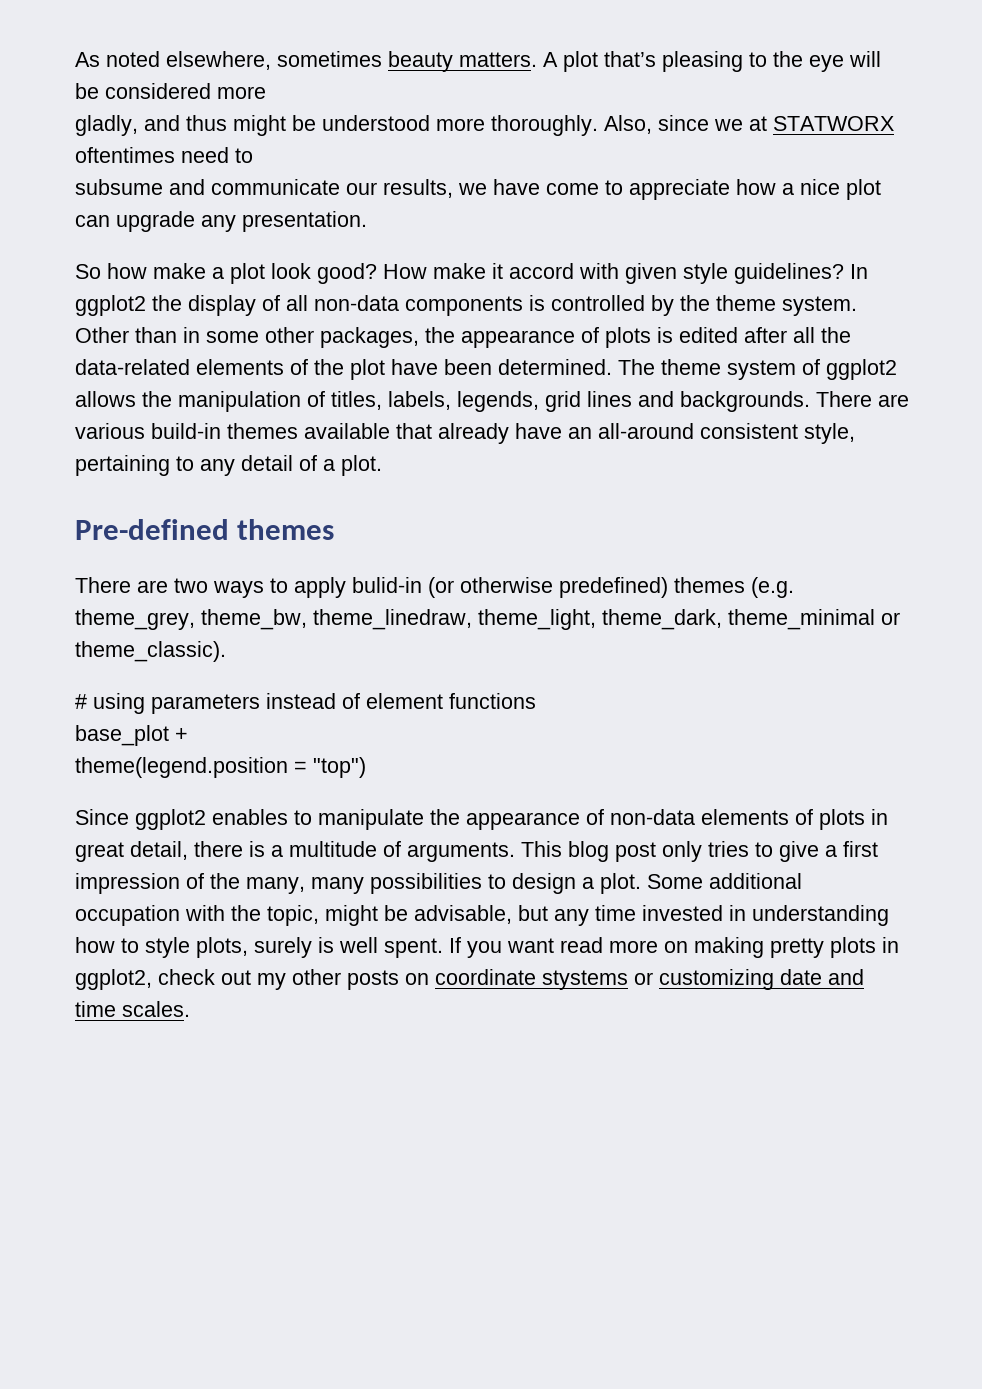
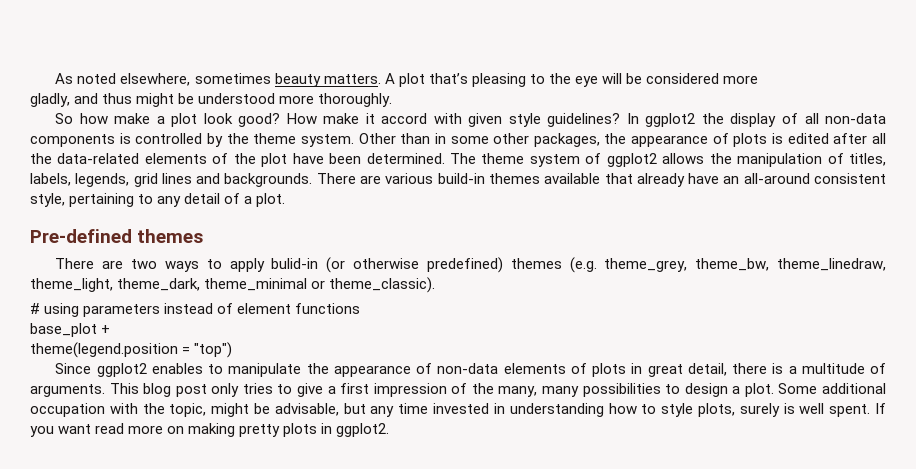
[604,115,894,134] [75,147,253,163] [75,179,881,200] [75,211,367,232] Also, since we at STATWORX oftentimes need to // subsume and communicate our results, we have come to appreciate how a nice plot can upgrade any presentation. -> (393, 100) none
[75,969,864,990] [75,1001,190,1017] ggplot2, check out my other posts on coordinate stystems or customizing date and time scales. -> [336,423,390,437] ggplot2.

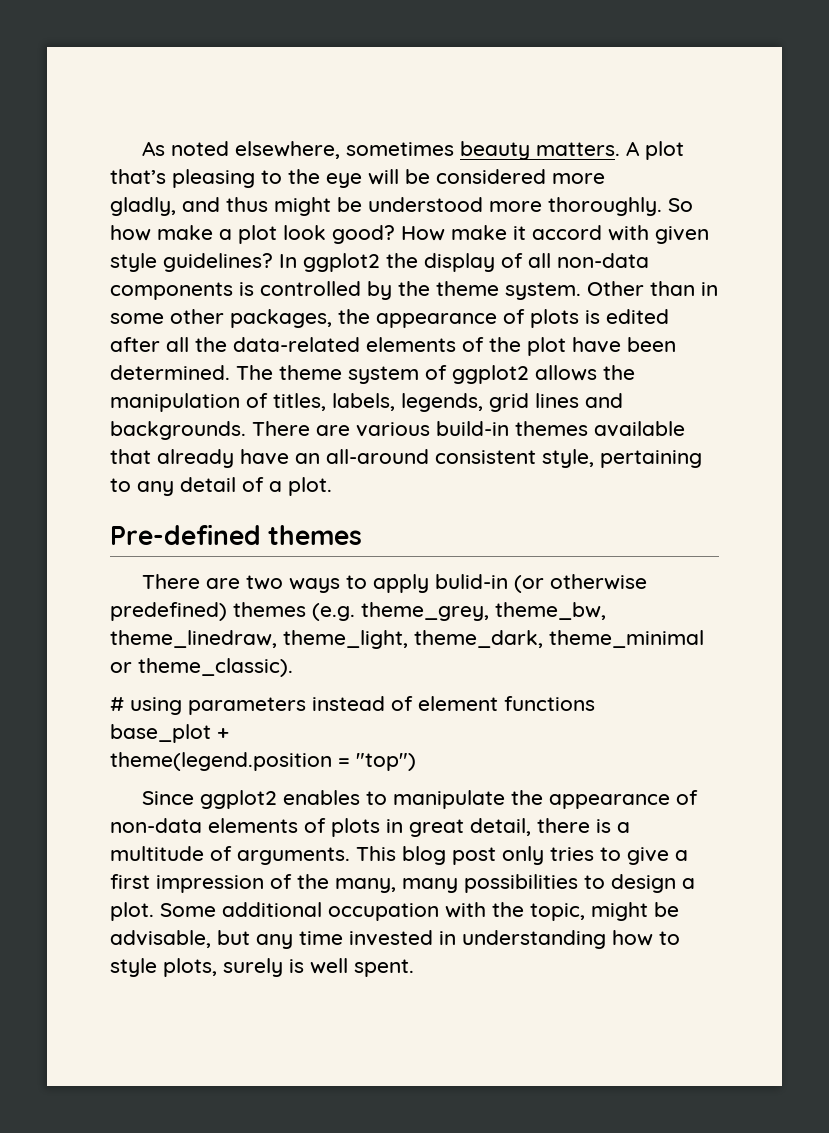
(393, 100) // -> (662, 206) none
[875,403,887,414] [30,423,390,437] If you want read more on making pretty plots in ggplot2. -> (414, 968) none

